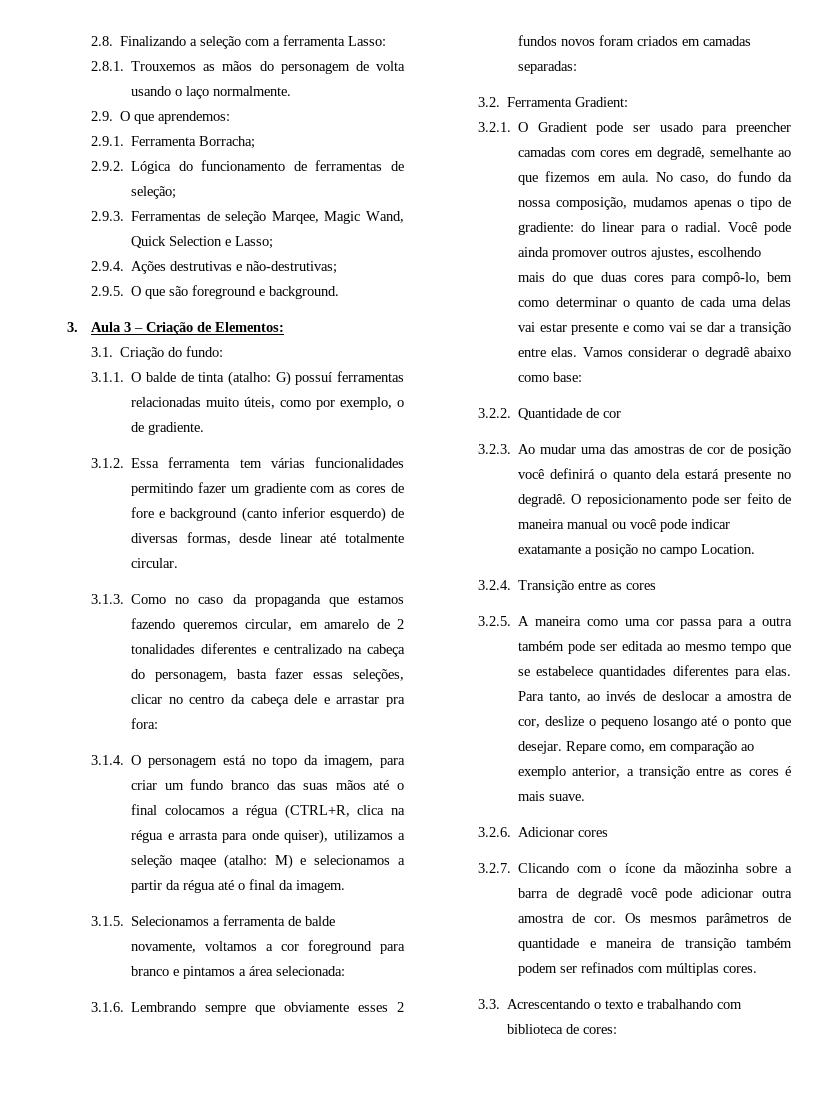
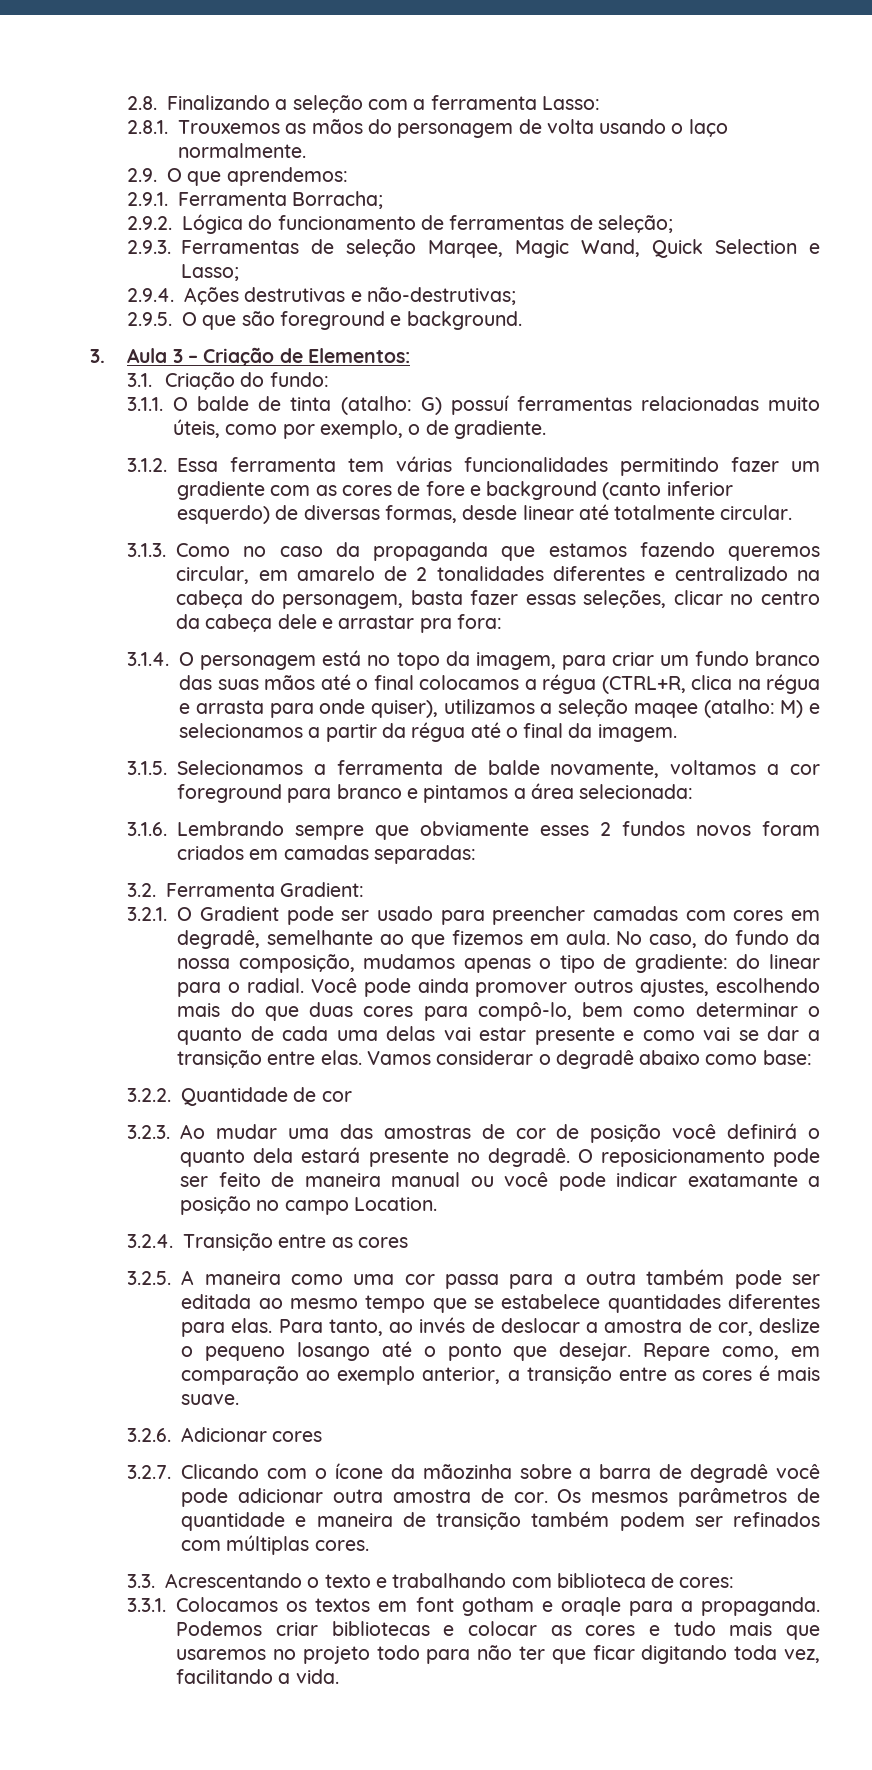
(618, 1030) none -> [127,1597,821,1616] [176,1621,820,1640] [176,1645,820,1664] [176,1669,339,1684] // 3.3.1. Colocamos os textos em font gotham e oraqle para a propaganda. Podemos criar bibliotecas e colocar as cores e tudo mais que usaremos no projeto todo para não ter que ficar digitando toda vez, facilitando a vida.

